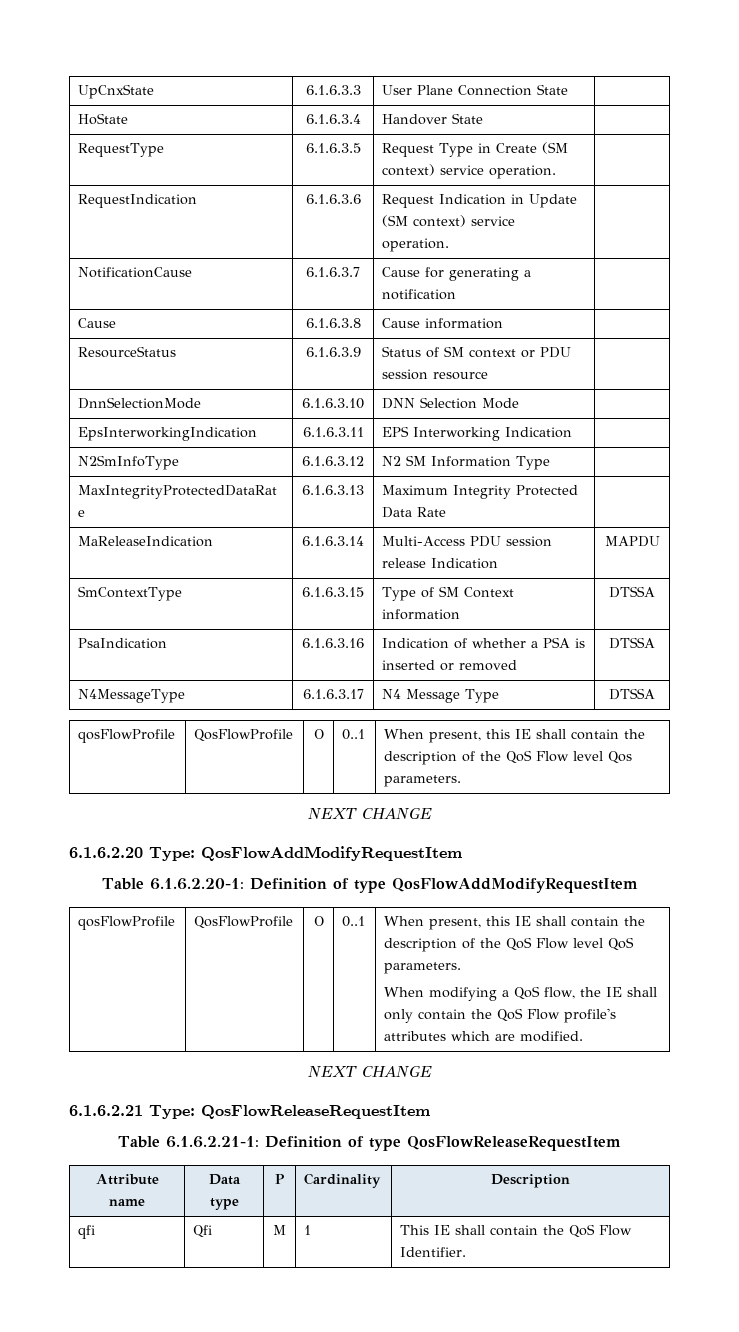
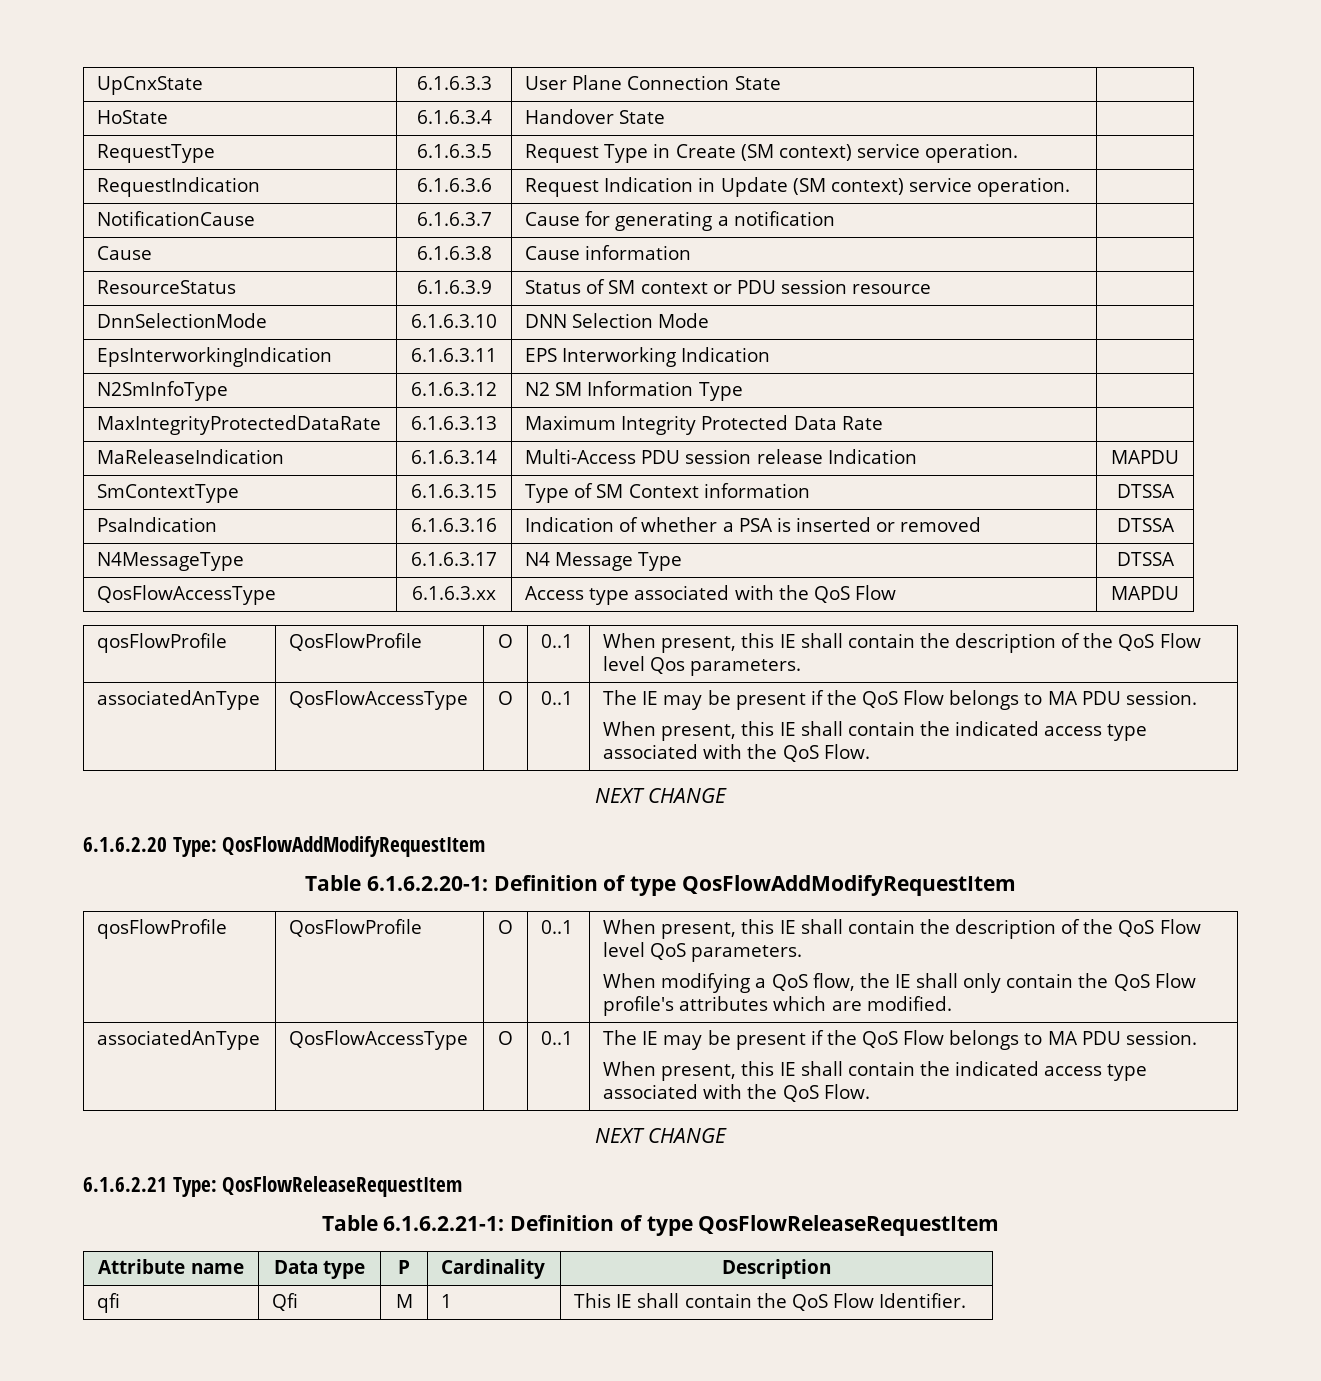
(655, 694) none -> [97,585,277,605] [412,586,496,600] [525,585,896,605] [1111,586,1179,600] // QosFlowAccessType | 6.1.6.3.xx | Access type associated with the QoS Flow | MAPDU
(462, 781) none -> [97,690,261,710] [289,690,469,710] [498,691,513,705] [541,691,574,705] [603,690,1197,710] [603,721,1148,741] [603,744,870,762] // associatedAnType | QosFlowAccessType | O | 0..1 | The IE may be present if the QoS Flow belongs to MA PDU session. // When present, this IE shall contain the indicated access type associated with the QoS Flow.
(584, 1036) none -> [97,1030,261,1050] [289,1030,469,1050] [498,1031,513,1045] [541,1031,574,1045] [603,1030,1197,1050] [603,1061,1148,1081] [603,1084,870,1102] // associatedAnType | QosFlowAccessType | O | 0..1 | The IE may be present if the QoS Flow belongs to MA PDU session. // When present, this IE shall contain the indicated access type associated with the QoS Flow.

